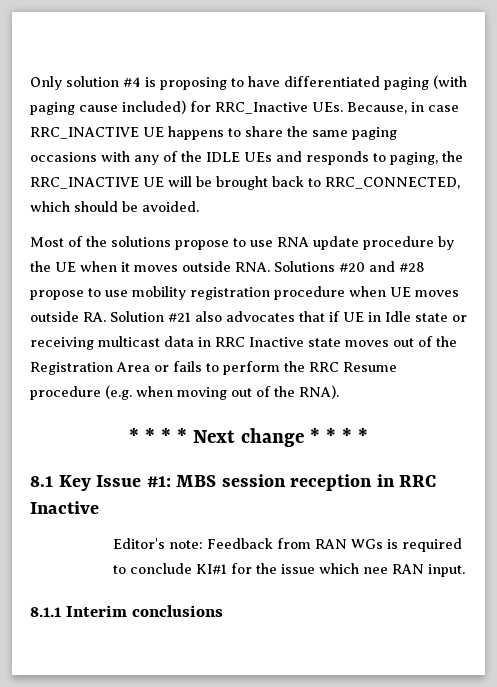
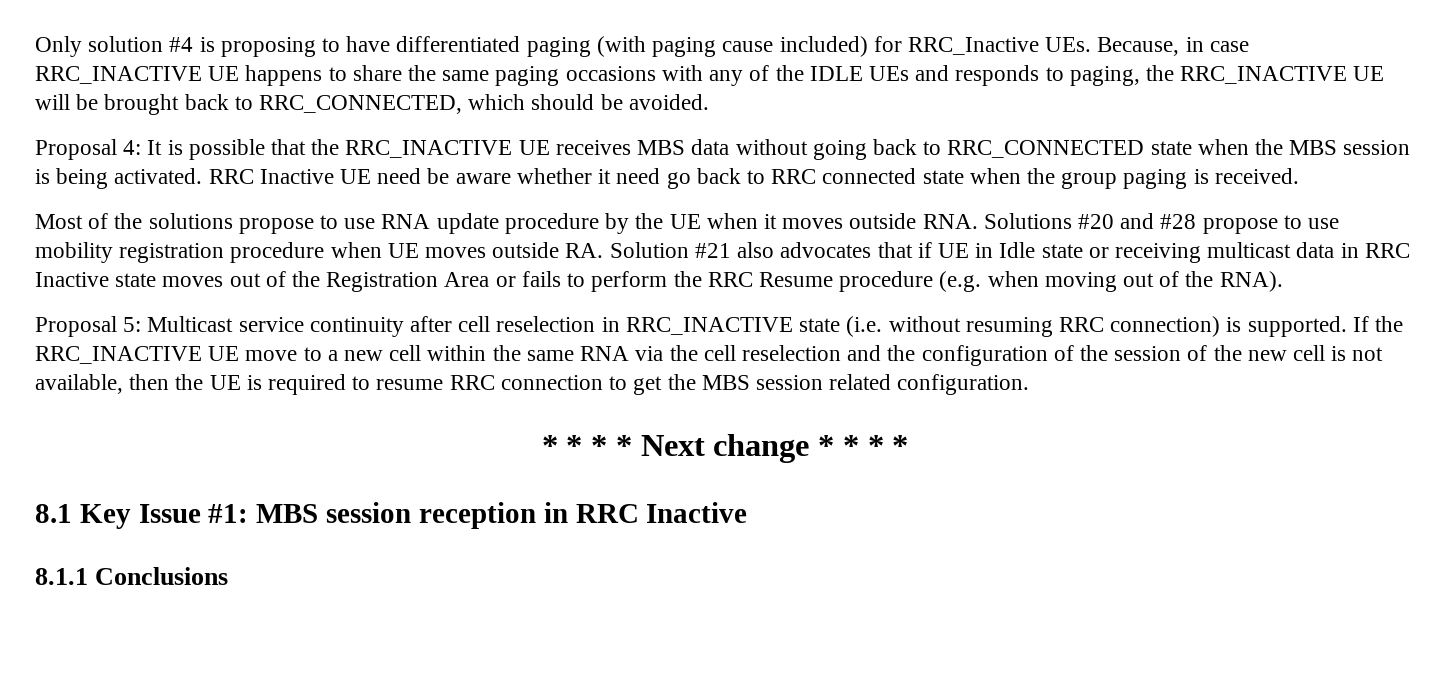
(199, 206) none -> [35,139,1411,160] [35,168,1299,189] // Proposal 4: It is possible that the RRC_INACTIVE UE receives MBS data without going back to RRC_CONNECTED state when the MBS session is being activated. RRC Inactive UE need be aware whether it need go back to RRC connected state when the group paging is received.
(339, 392) none -> [35,316,1403,337] [35,345,1384,366] [35,374,1030,395] // Proposal 5: Multicast service continuity after cell reselection in RRC_INACTIVE state (i.e. without resuming RRC connection) is supported. If the RRC_INACTIVE UE move to a new cell within the same RNA via the cell reselection and the configuration of the session of the new cell is not available, then the UE is required to resume RRC connection to get the MBS session related configuration.
[112,538,462,552] [112,563,465,577] // Editor's note: Feedback from RAN WGs is required to conclude KI#1 for the issue which nee RAN input. -> (748, 512) none
[66,605,224,617] Interim conclusions -> [95,567,229,585] Conclusions

